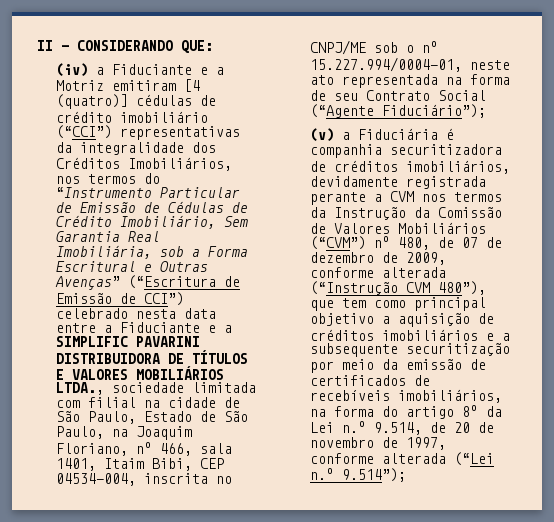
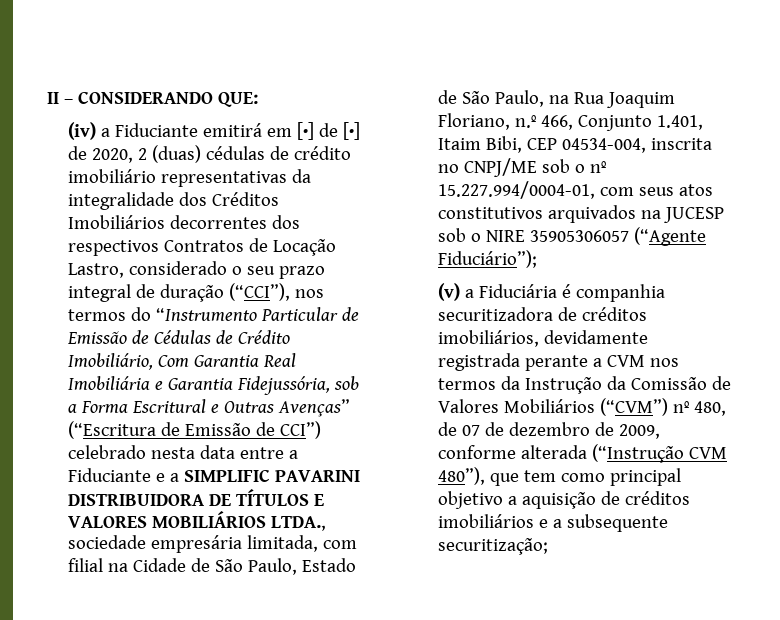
[199,67,224,75] [55,79,200,92] [55,94,128,109] e a Motriz emitiram [4 (quatro)] -> [203,122,361,140] [68,145,202,163] emitirá em [•] de [•] de 2020, 2 (duas)
[55,125,112,139] (“CCI”) -> (157, 176) none
[127,157,232,171] Imobiliários, -> [68,215,301,229] [68,238,337,256] [68,261,326,279] [68,283,291,302] Imobiliários decorrentes dos respectivos Contratos de Locação Lastro, considerado o seu prazo integral de duração (“CCI”),
[223,216,248,227] Sem -> [158,355,190,367] Com
[55,245,152,259] Imobiliária, -> [68,376,331,395] Imobiliária e Garantia Fidejussória,
[191,382,256,393] limitada -> [151,535,319,553] empresária limitada,
[167,397,216,408] cidade -> [133,558,187,572] Cidade
(128, 433) none -> [574,92,605,104] Rua
[135,442,232,456] [55,458,96,471] nº 466, sala 1401, -> [515,115,704,131] n.º 466, Conjunto 1.401,
[469,60,510,70] [309,74,510,88] [309,90,486,101] neste ato representada na forma de seu Contrato Social -> [600,184,714,196] [438,205,725,223] [438,228,630,242] com seus atos constitutivos arquivados na JUCESP sob o NIRE 35905306057
[405,343,510,356] [309,359,486,373] [309,375,430,386] [309,389,502,403] [309,405,502,419] [309,421,494,435] [309,437,446,450] [309,452,494,466] [309,468,406,482] securitização por meio da emissão de certificados de recebíveis imobiliários, na forma do artigo 8º da Lei n.º 9.514, de 20 de novembro de 1997, conforme alterada (“Lei n.º 9.514”); -> [438,538,549,555] securitização;

